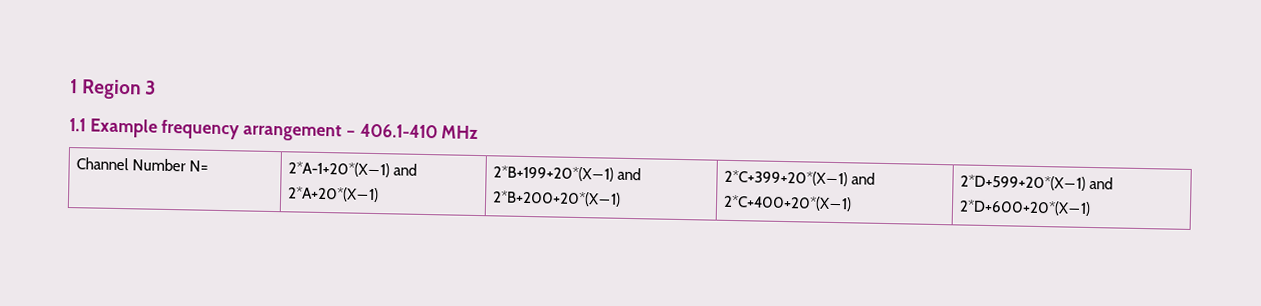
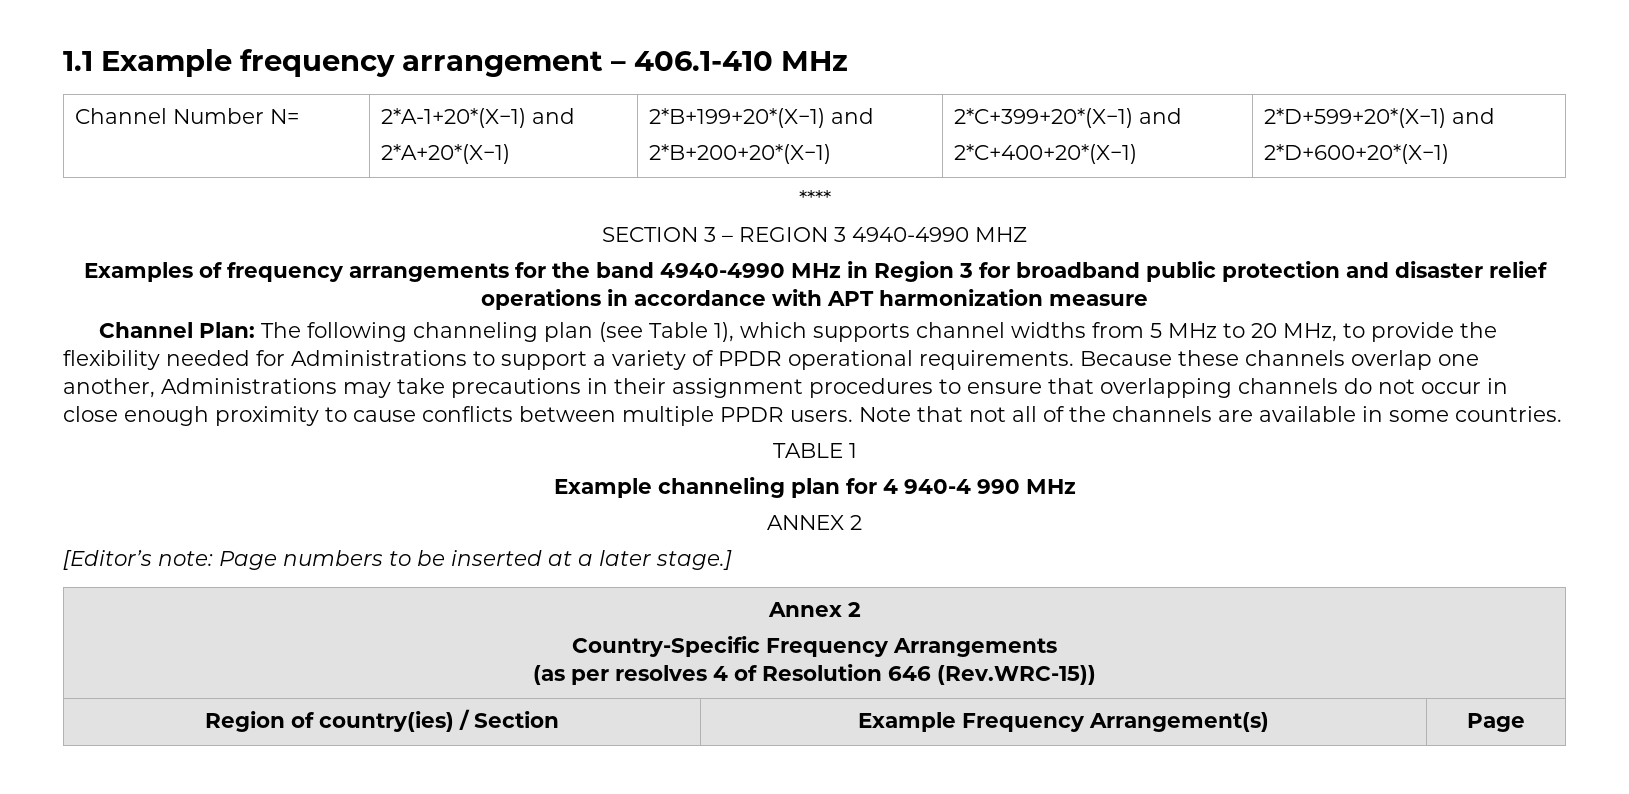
[70,79,157,100] 1 Region 3 // -> (63, 61) none
(1092, 208) none -> [798,190,831,206] [602,227,1027,242] [83,261,1547,282] [481,289,1148,310] [98,322,1497,342] [63,350,1479,370] [63,378,1508,398] [63,406,1562,426] [772,443,857,458] [553,477,1076,498] [767,515,862,530] [63,550,732,570] [767,602,861,617] [572,636,1057,657] [533,664,1096,685] [204,709,559,732] [858,712,1269,732] [1467,713,1525,732] // **** // SECTION 3 – REGION 3 4940-4990 MHZ // Examples of frequency arrangements for the band 4940-4990 MHz in Region 3 for broadband public protection and disaster relief operations in accordance with APT harmonization measure // Channel Plan: The following channeling plan (see Table 1), which supports channel widths from 5 MHz to 20 MHz, to provide the flexibility needed for Administrations to support a variety of PPDR operational requirements. Because these channels overlap one another, Administrations may take precautions in their assignment procedures to ensure that overlapping channels do not occur in close enough proximity to cause conflicts between multiple PPDR users. Note that not all of the channels are available in some countries. // TABLE 1 // Example channeling plan for 4 940-4 990 MHz // ANNEX 2 // [Editor’s note: Page numbers to be inserted at a later stage.] // Annex 2 // Country-Specific Frequency Arrangements // (as per resolves 4 of Resolution 646 (Rev.WRC-15)) // Region of country(ies) / Section | Example Frequency Arrangement(s) | Page

